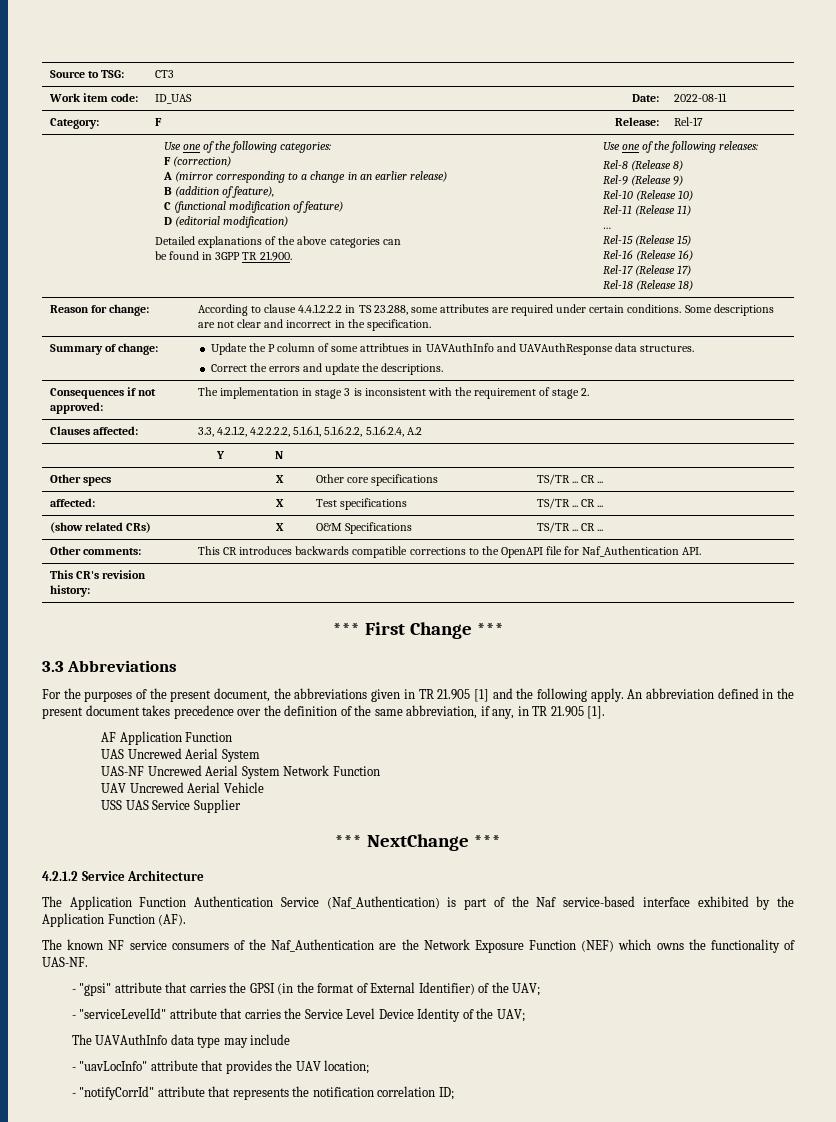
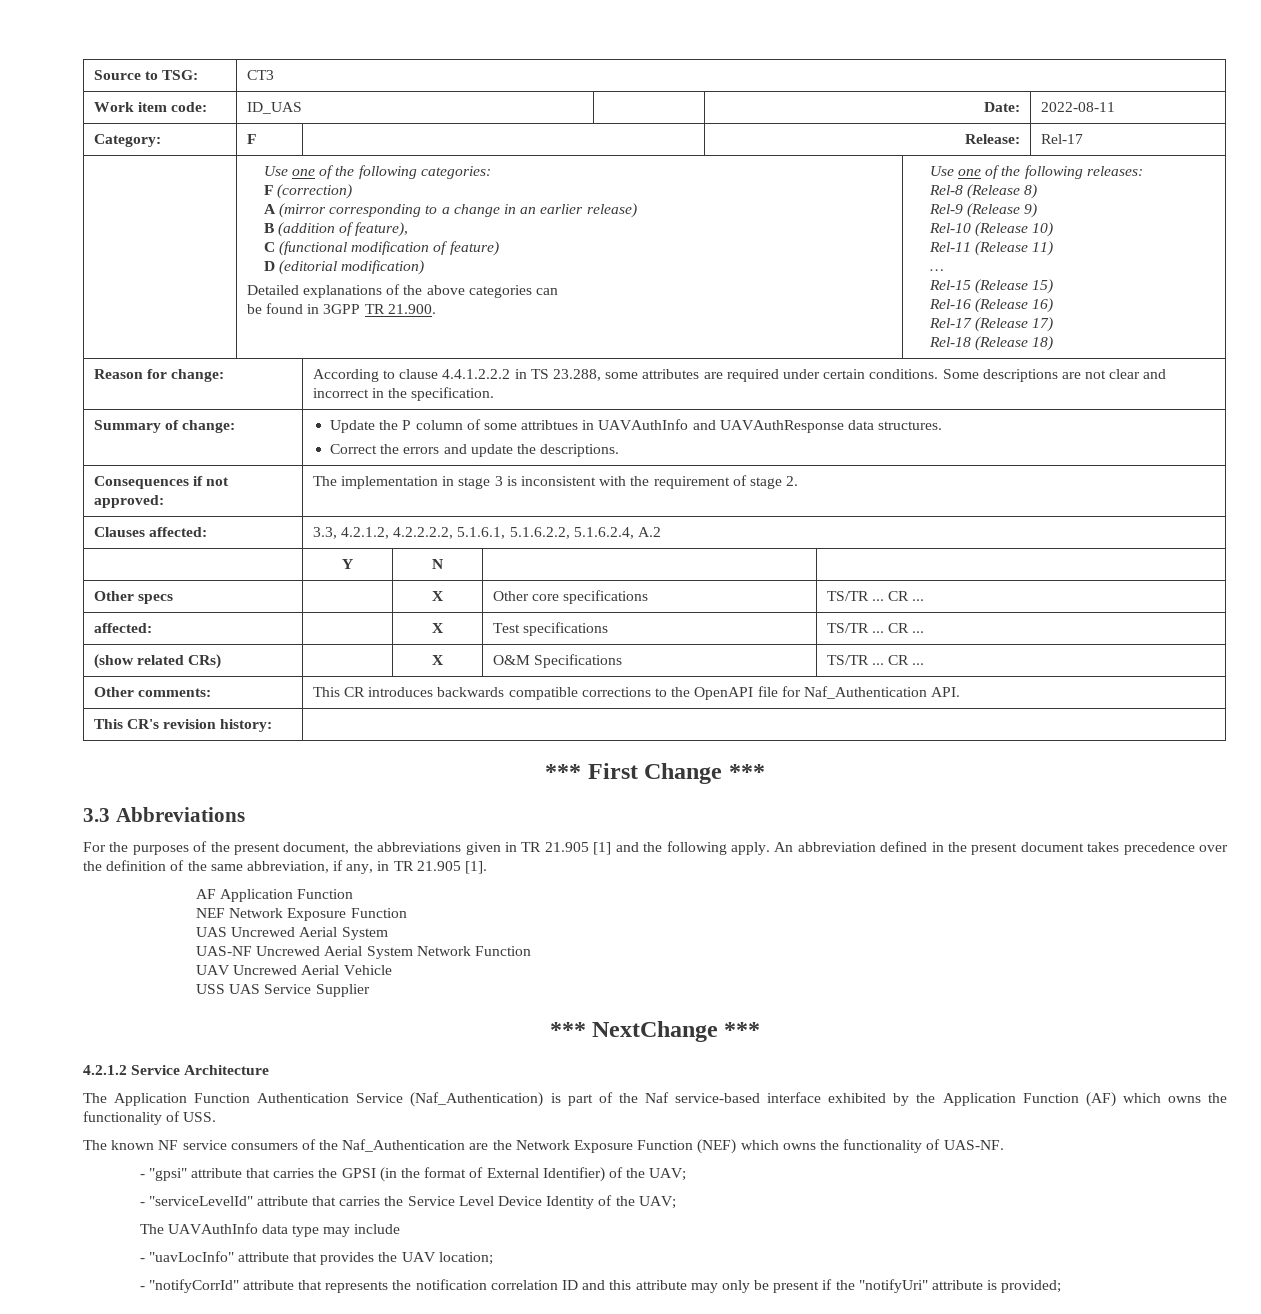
(233, 737) none -> [196,908,407,921] // NEF Network Exposure Function
[158,914,187,926] (AF). -> [1085,1092,1227,1107] [83,1111,217,1125] (AF) which owns the functionality of USS.
[438,1087,454,1100] ID; -> [561,1279,1062,1293] ID and this attribute may only be present if the "notifyUri" attribute is provided;

